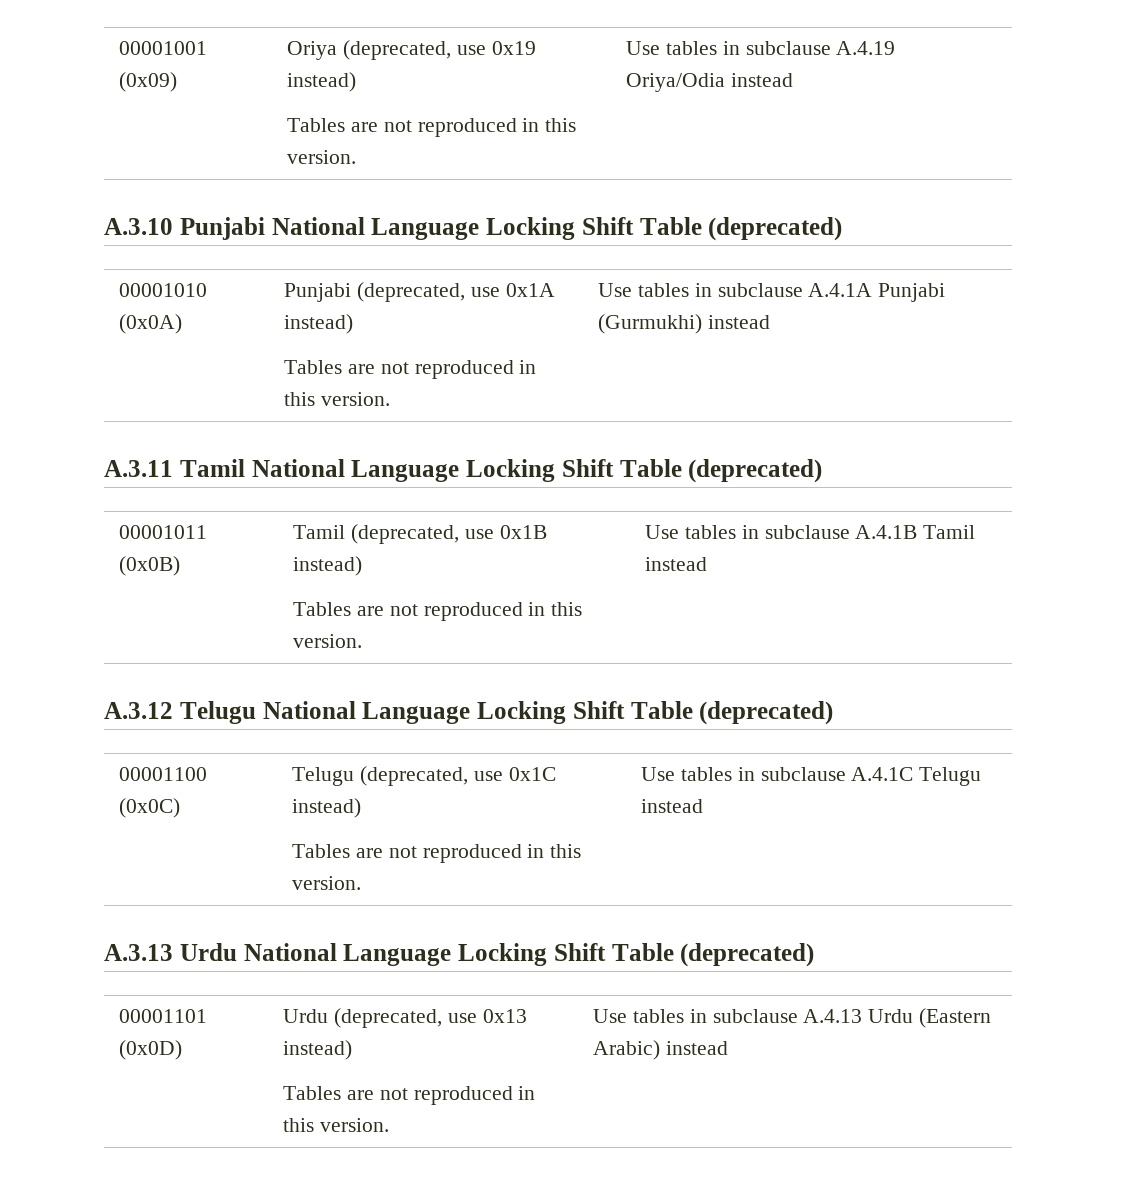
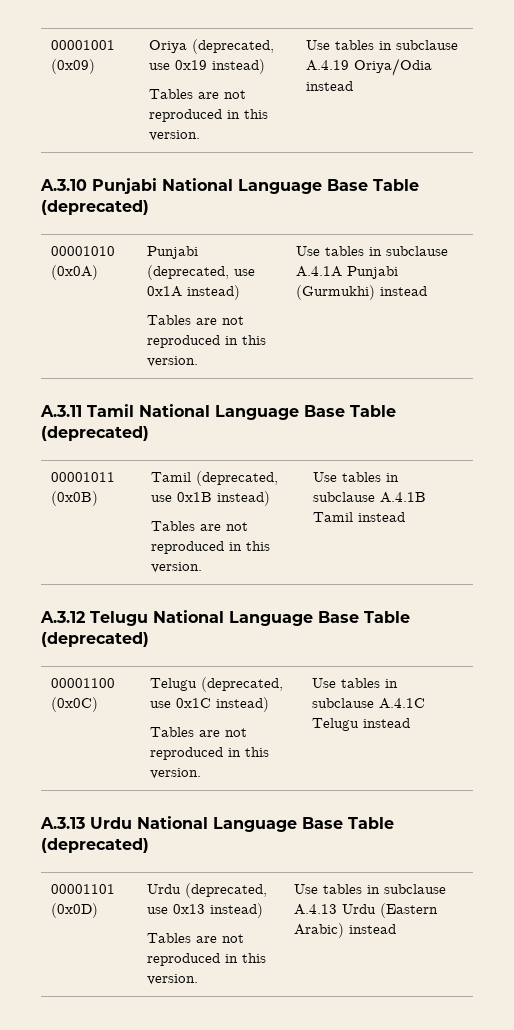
[486,217,634,240] Locking Shift -> [327,179,368,191] Base
[466,459,614,482] Locking Shift -> [304,405,345,417] Base
[477,701,625,724] Locking Shift -> [318,611,359,623] Base
[458,943,606,966] Locking Shift -> [302,817,343,829] Base

